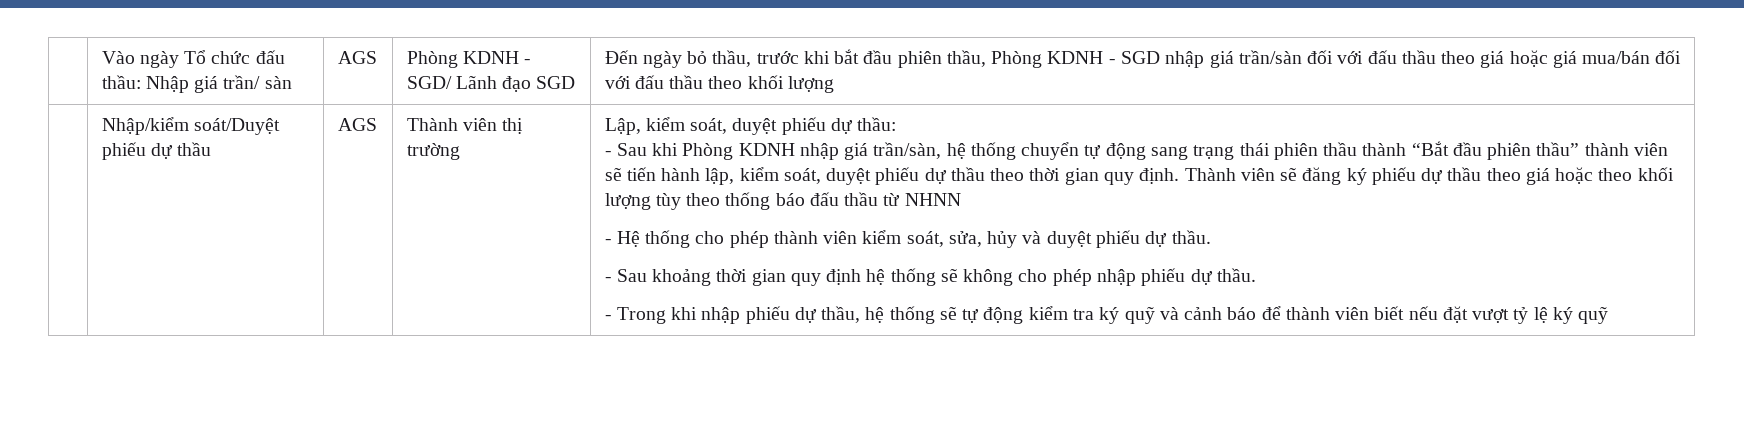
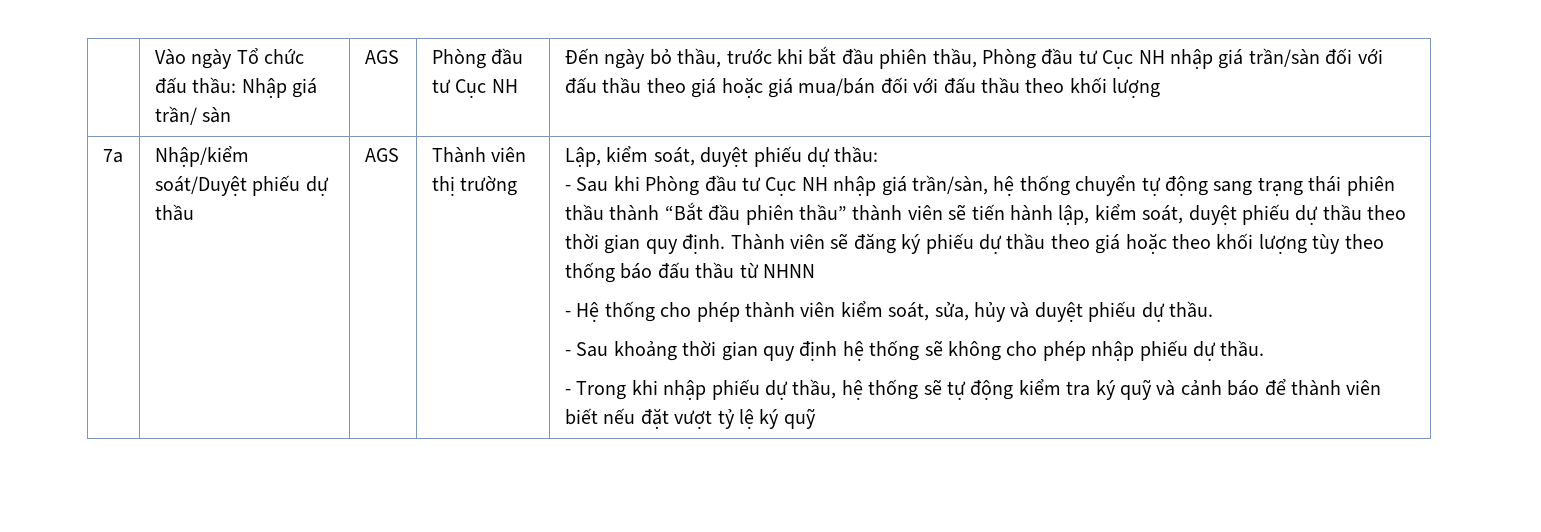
[462,51,532,64] [406,76,576,92] KDNH - SGD/ Lãnh đạo SGD -> [491,48,524,65] [431,79,518,98] đầu tư Cục NH
[1047,51,1160,64] KDNH - SGD -> [1041,48,1165,69] đầu tư Cục NH
(834, 84) none -> [102,149,123,163] 7a
[738,143,795,156] KDNH -> [704,175,828,196] đầu tư Cục NH

